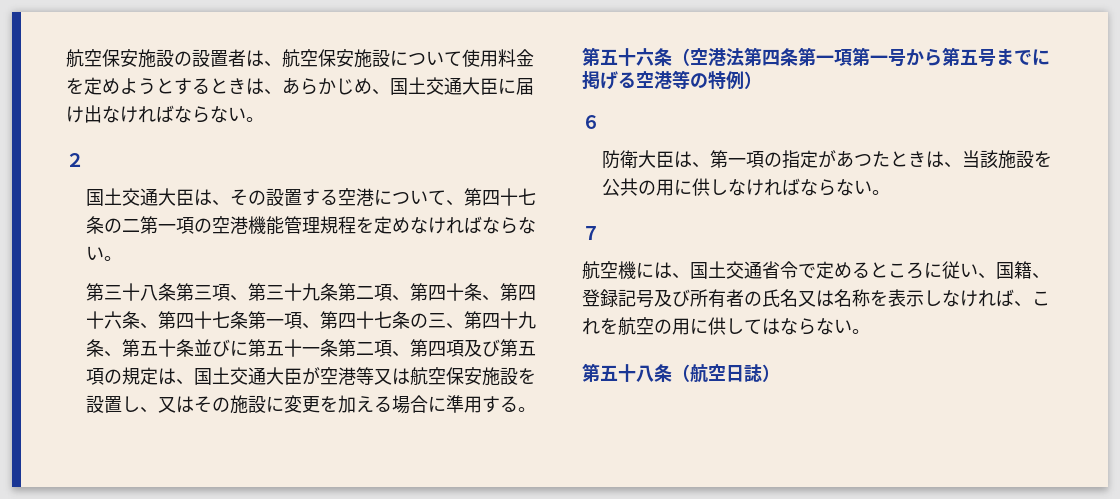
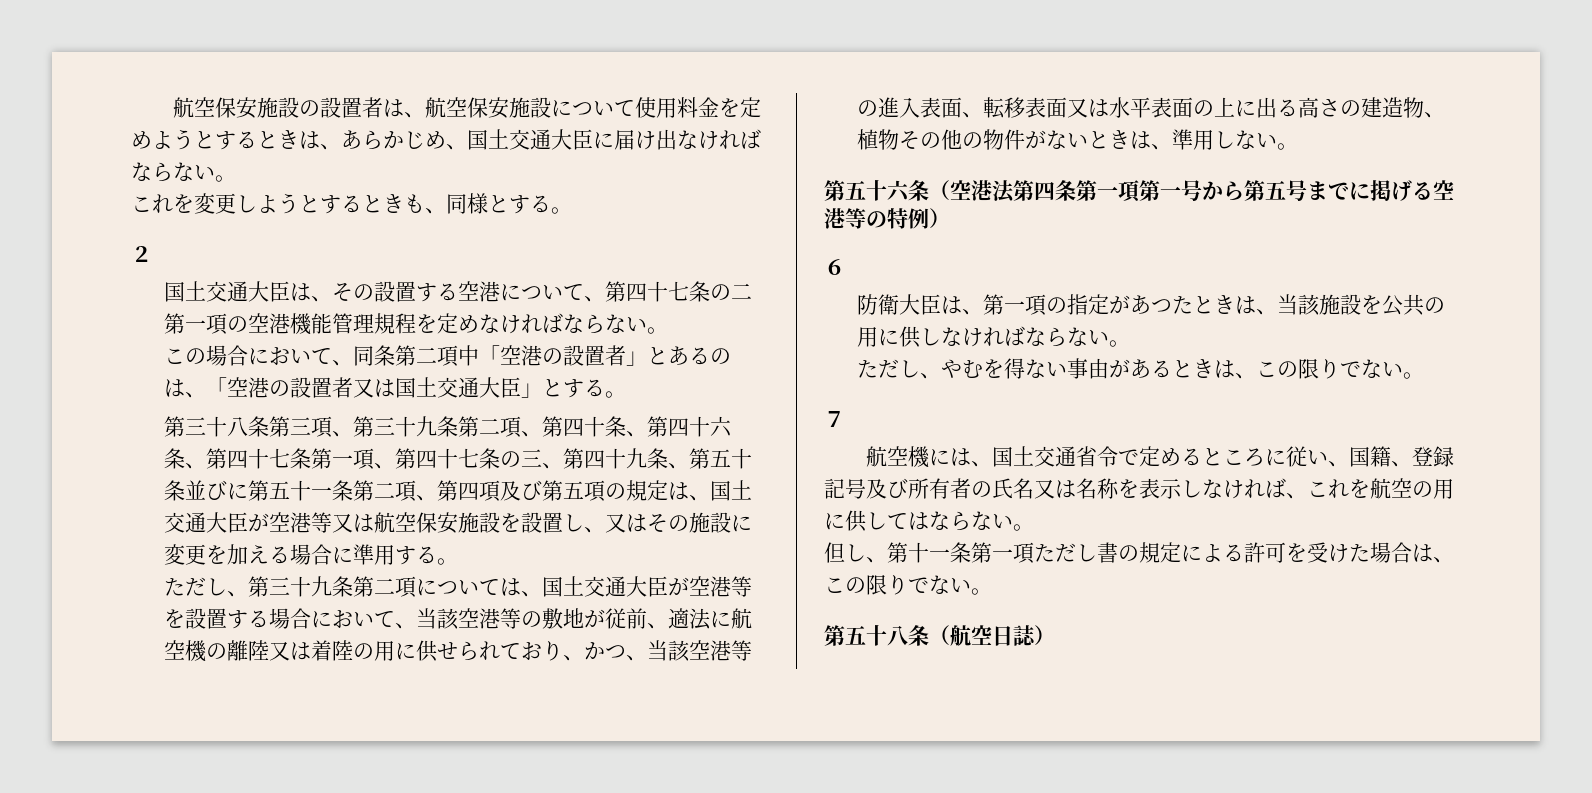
(264, 119) none -> [131,193,572,214] // これを変更しようとするときも、同様とする。
(122, 258) none -> [163,345,731,367] [163,377,626,398] // この場合において、同条第二項中「空港の設置者」とあるのは、「空港の設置者又は国土交通大臣」とする。
(536, 409) none -> [163,576,752,598] [163,608,752,630] [163,640,752,662] [856,97,1445,119] [856,129,1298,150] // ただし、第三十九条第二項については、国土交通大臣が空港等を設置する場合において、当該空港等の敷地が従前、適法に航空機の離陸又は着陸の用に供せられており、かつ、当該空港等の進入表面、転移表面又は水平表面の上に出る高さの建造物、植物その他の物件がないときは、準用しない。
(890, 192) none -> [856,358,1424,379] // ただし、やむを得ない事由があるときは、この限りでない。
(870, 331) none -> [824,542,1454,564] [824,574,992,595] // 但し、第十一条第一項ただし書の規定による許可を受けた場合は、この限りでない。

